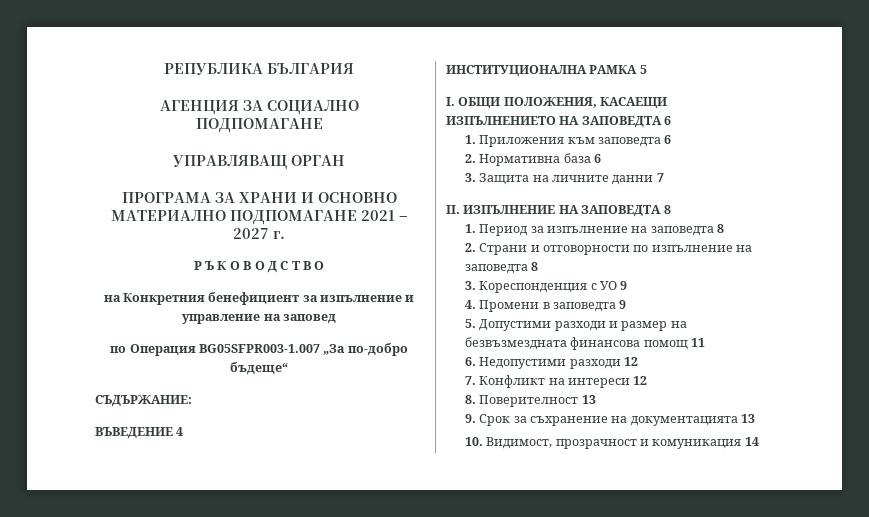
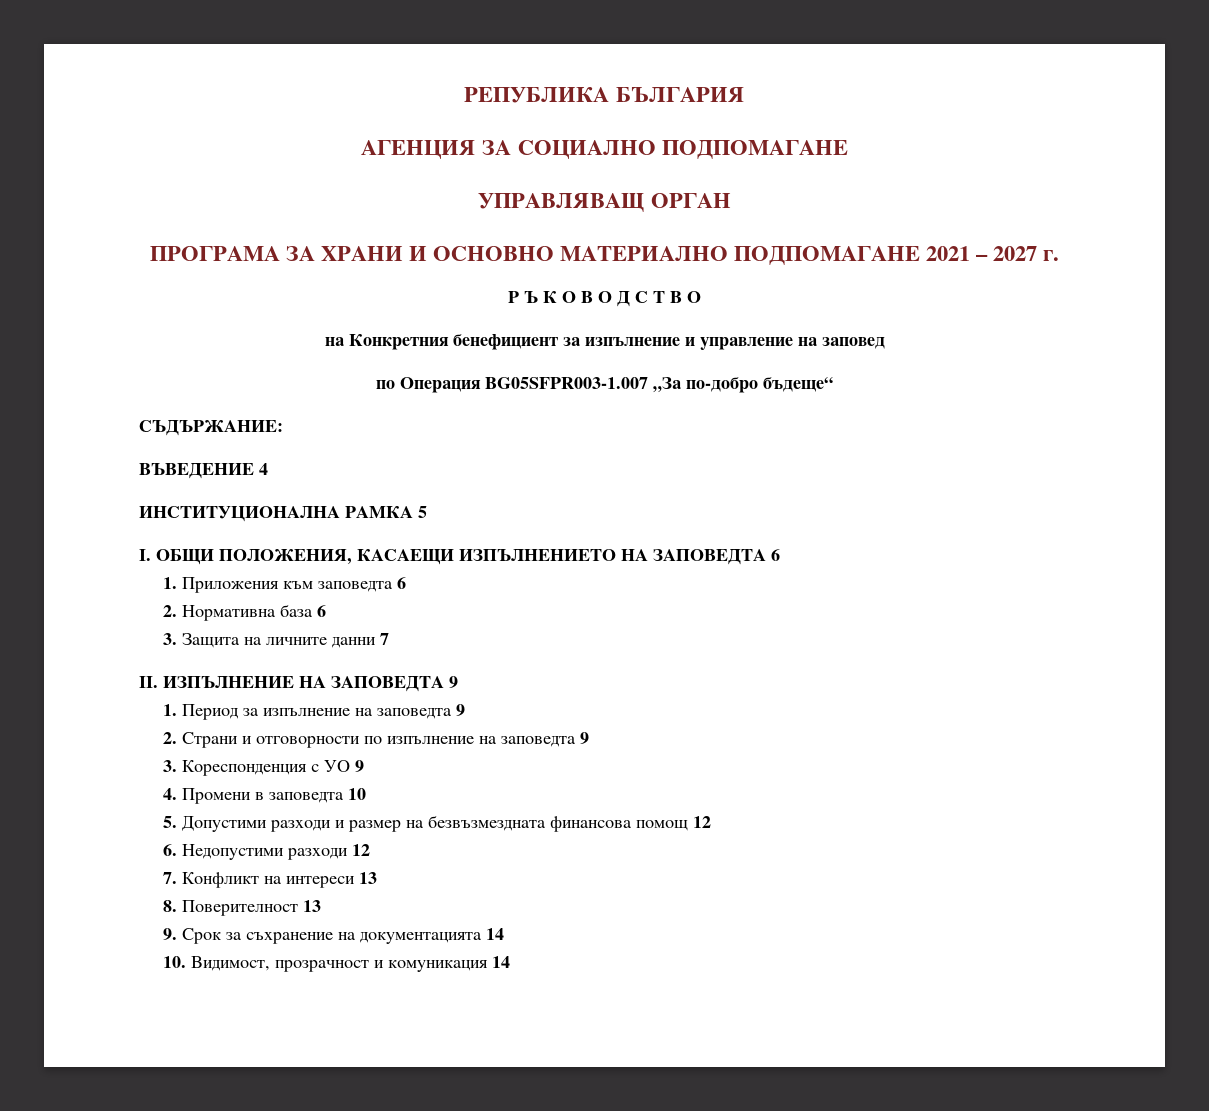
[663,205,671,214] 8 -> [449,676,458,688] 9
[717,224,725,233] 8 -> [455,704,465,716] 9
[531,262,539,271] 8 -> [579,732,589,744] 9
[619,300,627,309] 9 -> [347,788,366,800] 10
[690,338,705,347] 11 -> [692,816,711,828] 12
[633,376,648,385] 12 -> [358,872,377,884] 13
[741,414,756,423] 13 -> [485,928,504,940] 14

